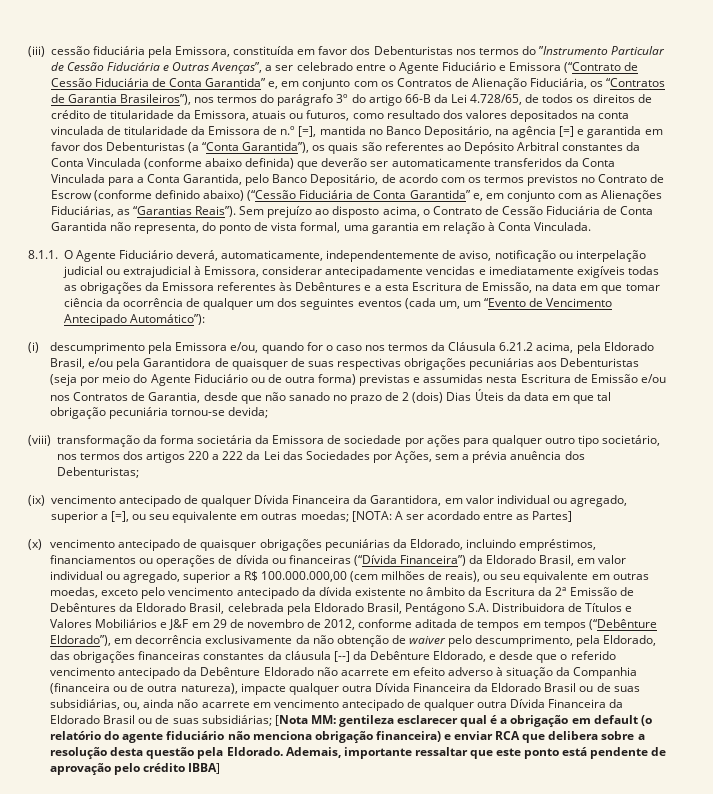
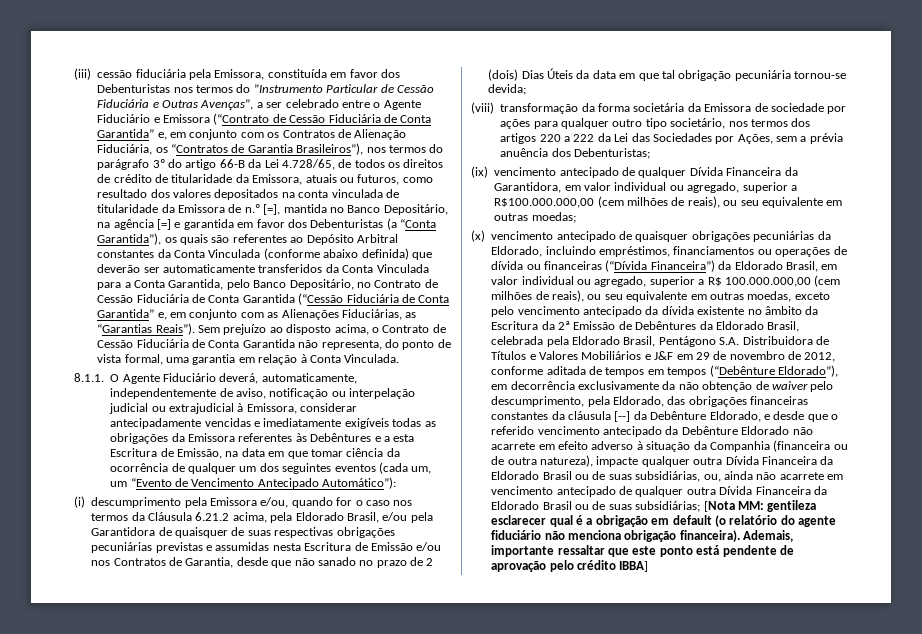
[381,174,665,186] [50,190,245,201] de acordo com os termos previstos no Contrato de Escrow (conforme definido abaixo) -> [356,279,438,288] [97,294,295,303] no Contrato de Cessão Fiduciária de Conta Garantida
[537,358,640,367] [50,374,357,386] aos Debenturistas (seja por meio do Agente Fiduciário ou de outra forma) -> (153, 547) none
[110,511,129,522] [=], -> [494,196,720,208] R$100.000.000,00 (cem milhões de reais),
[351,511,573,522] [NOTA: A ser acordado entre as Partes] -> (576, 217) none
[375,731,645,743] [50,747,283,759] financeira) e enviar RCA que delibera sobre a resolução desta questão pela Eldorado. -> [679,530,740,542] financeira).

